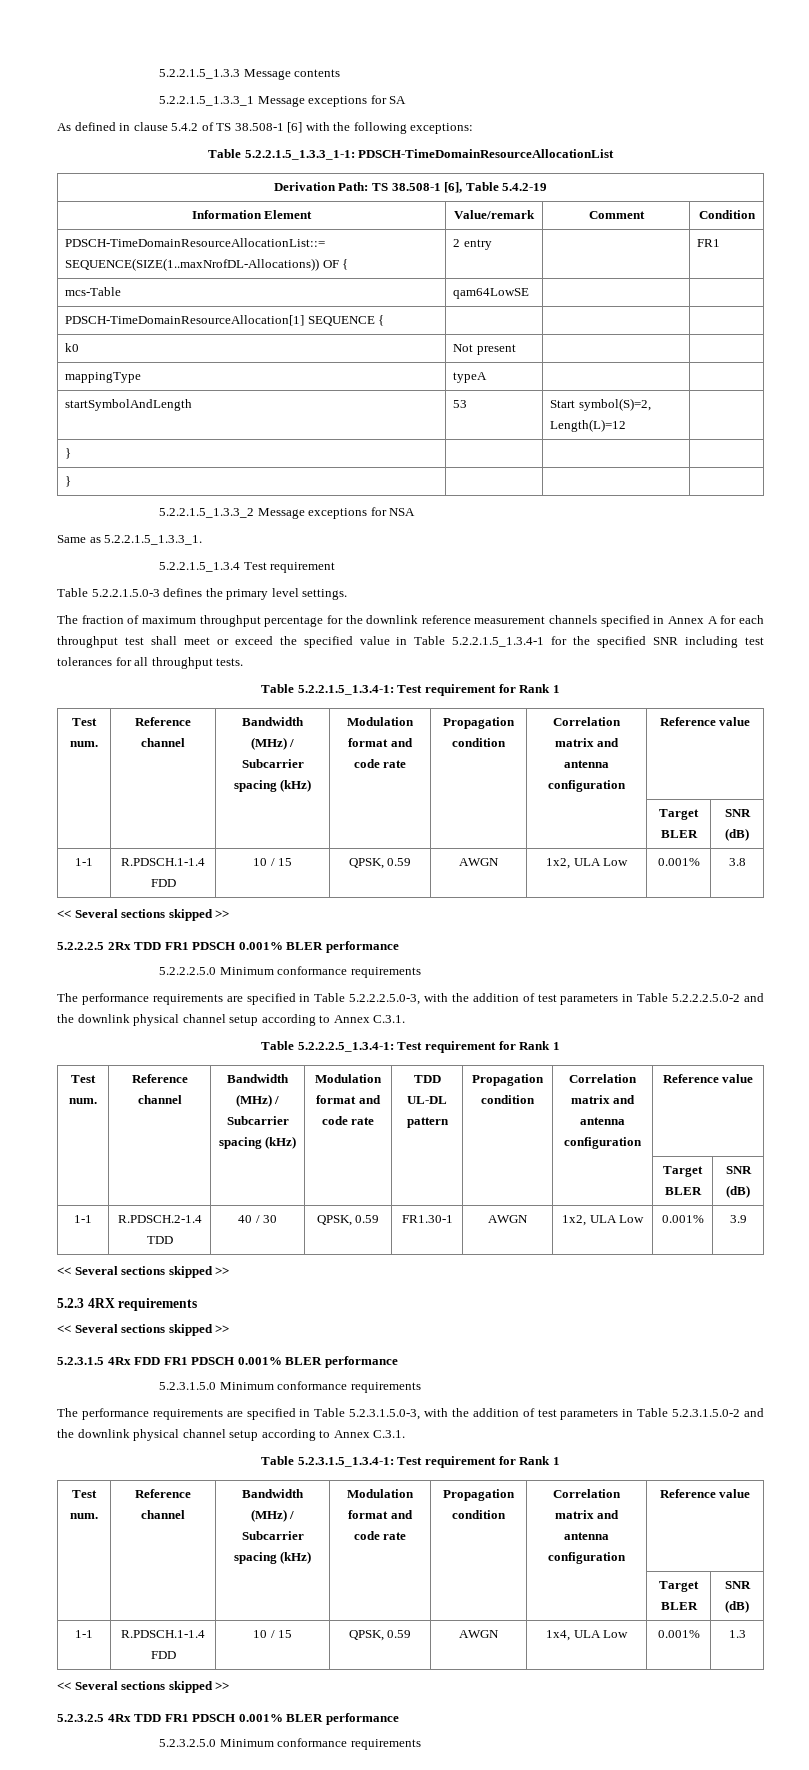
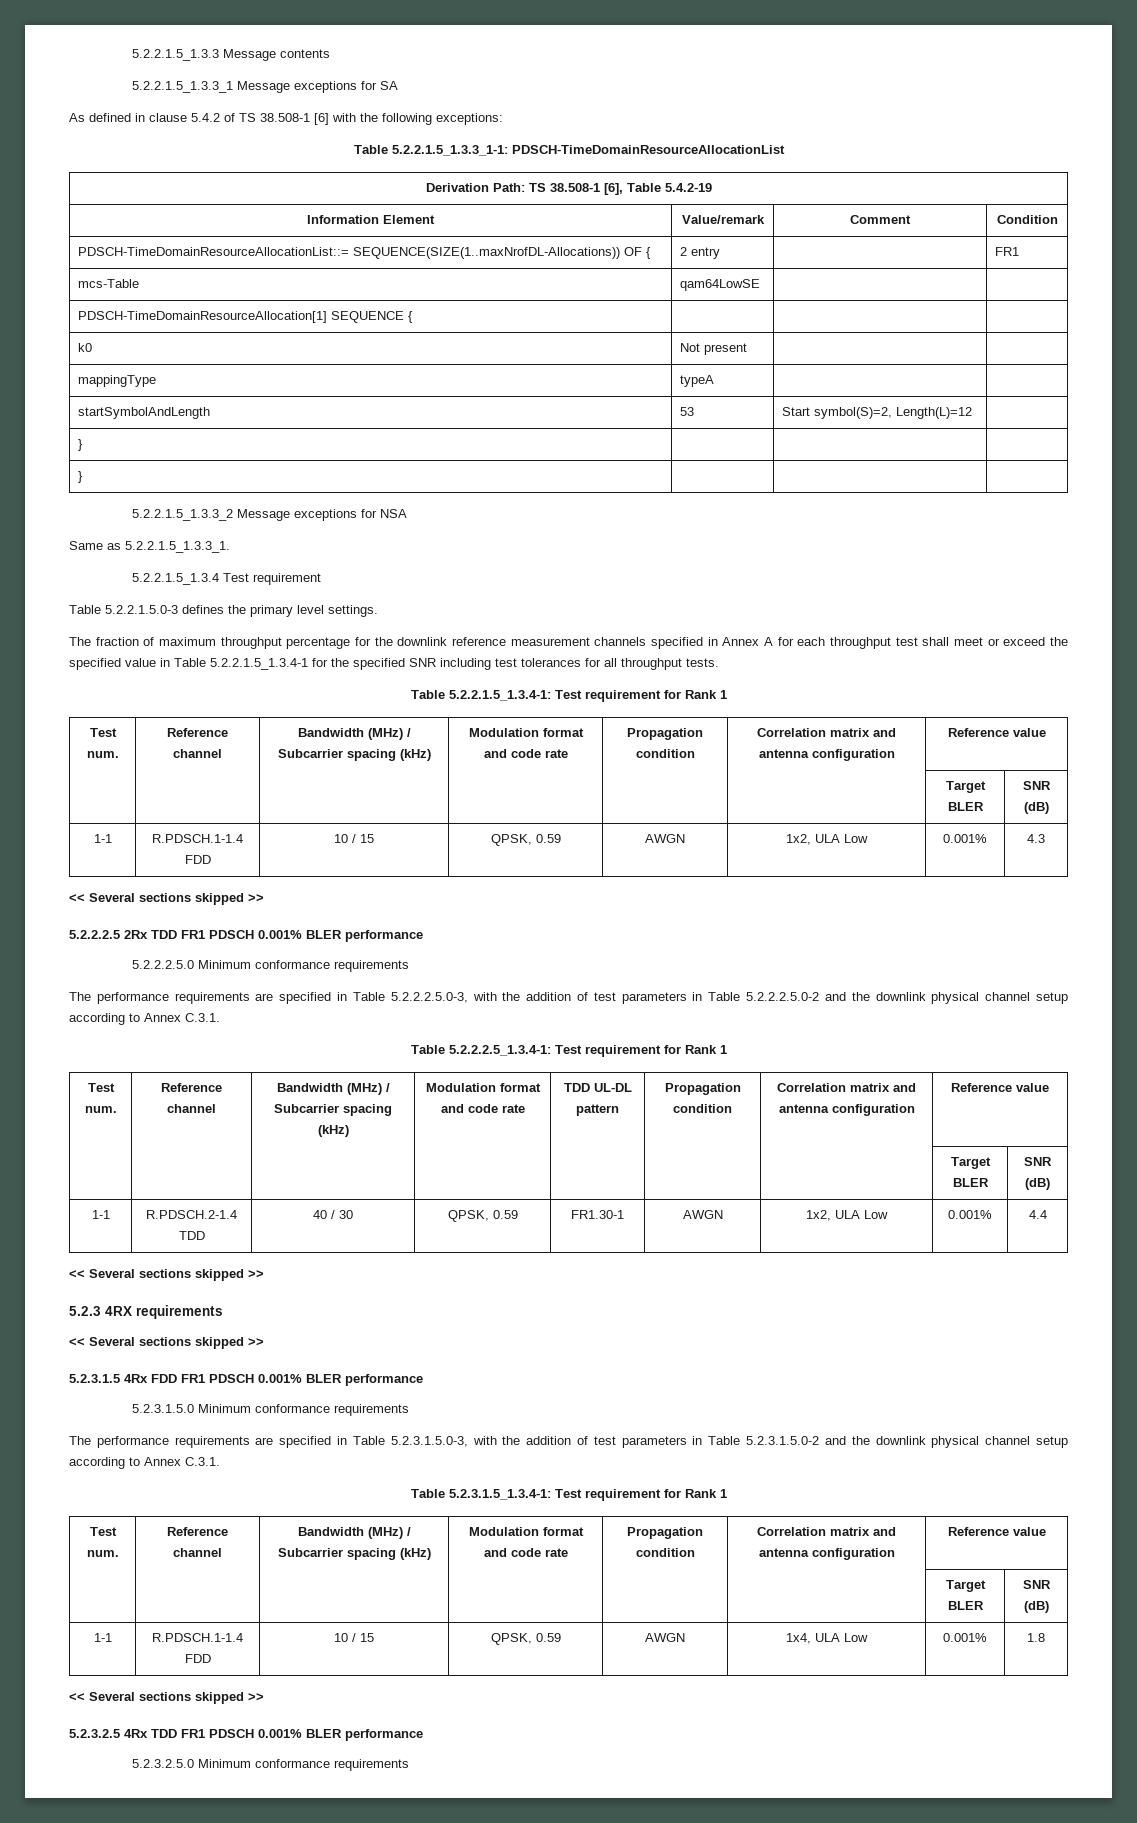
[728,858,746,866] 3.8 -> [1027,834,1045,843] 4.3
[729,1215,747,1223] 3.9 -> [1028,1210,1047,1219] 4.4
[728,1630,746,1638] 1.3 -> [1027,1633,1045,1642] 1.8

